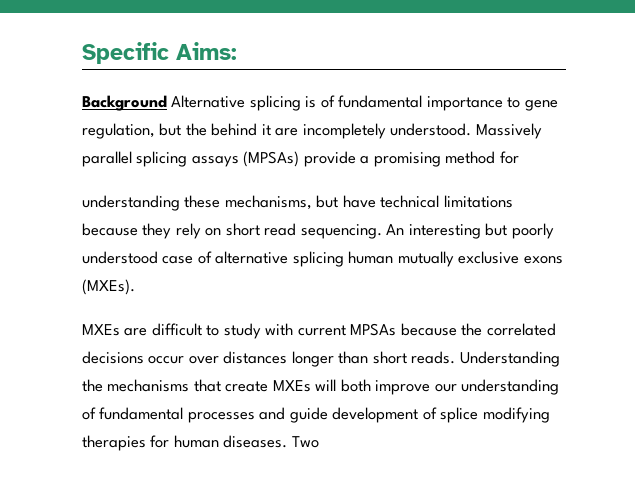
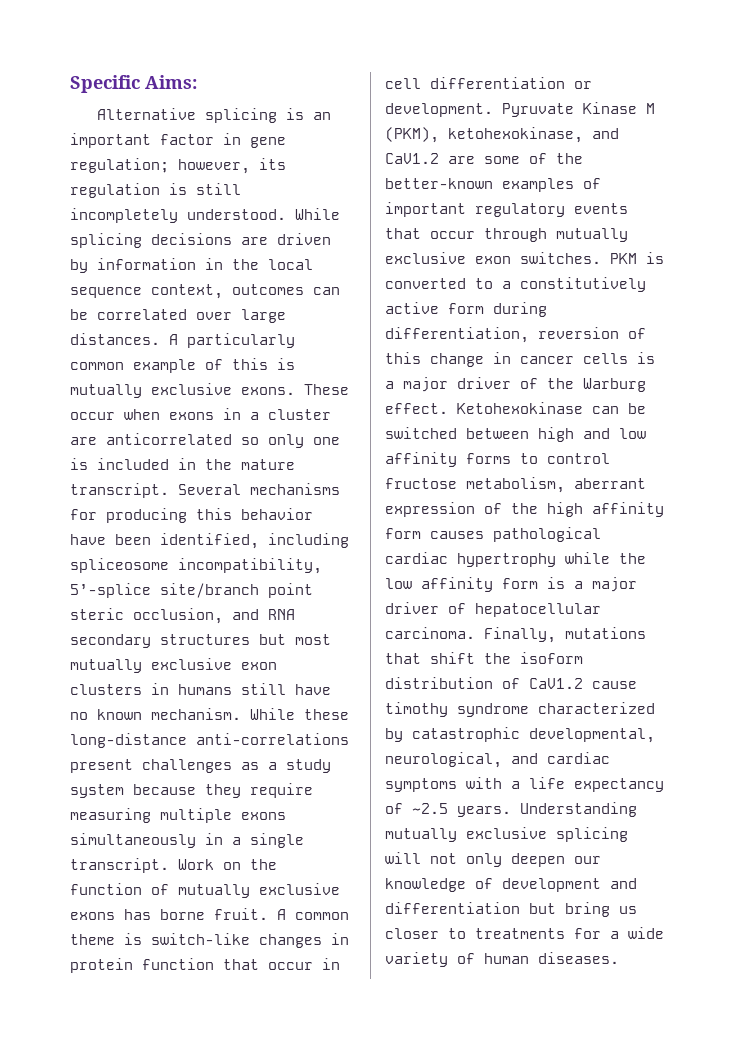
[82,95,167,111] Background -> (197, 82) none
[320,95,558,111] [82,123,542,139] [82,151,519,167] [82,195,513,211] [82,223,554,239] [82,251,563,267] [82,279,135,295] [82,323,556,339] [82,351,560,367] [82,379,560,395] [82,407,550,423] [82,435,170,451] of fundamental importance to gene regulation, but the behind it are incompletely understood. Massively parallel splicing assays (MPSAs) provide a promising method for // understanding these mechanisms, but have technical limitations because they rely on short read sequencing. An interesting but poorly understood case of alternative splicing human mutually exclusive exons (MXEs). // MXEs are difficult to study with current MPSAs because the correlated decisions occur over distances longer than short reads. Understanding the mechanisms that create MXEs will both improve our understanding of fundamental processes and guide development of splice modifying therapies for -> [313,112,332,120] [70,133,286,148] [70,158,286,174] [70,183,241,198] [70,208,340,223] [70,233,331,248] [70,258,313,273] [70,284,340,299] [70,309,286,323] [70,333,295,348] [70,358,295,373] [70,383,349,398] [70,408,331,420] [70,433,340,448] [70,458,295,470] [70,483,340,498] [70,508,313,523] [70,533,349,549] [70,558,322,574] [70,583,313,598] [70,608,295,624] [70,634,331,648] [70,658,277,673] [70,683,331,695] [70,708,349,720] [70,733,349,748] [70,759,331,773] [70,783,313,798] [70,808,286,823] [70,833,304,848] [70,858,277,873] [70,883,340,898] [70,908,349,920] [70,933,349,948] [70,958,340,973] [385,77,592,89] [385,102,655,117] [385,127,619,143] [385,153,583,164] [385,178,601,192] [385,202,628,217] [385,228,628,242] [385,252,664,264] [385,277,646,292] [385,302,547,317] [385,327,646,343] [385,352,655,367] [385,377,646,392] [385,402,646,414] [385,427,646,442] [385,452,610,467] [385,477,646,493] [385,502,664,517] [385,527,601,542] [385,552,646,567] [385,577,637,592] [385,602,601,617] [385,627,646,643] [385,652,583,664] [385,677,637,689] [385,702,655,717] [385,727,655,743] [385,752,610,768] [385,777,664,792] [385,802,637,817] [385,827,628,842] [385,852,601,867] [385,878,637,892] [385,902,637,917] [385,927,664,939] [385,952,475,967] an important factor in gene regulation; however, its regulation is still incompletely understood. While splicing decisions are driven by information in the local sequence context, outcomes can be correlated over large distances. A particularly common example of this is mutually exclusive exons. These occur when exons in a cluster are anticorrelated so only one is included in the mature transcript. Several mechanisms for producing this behavior have been identified, including spliceosome incompatibility, 5’-splice site/branch point steric occlusion, and RNA secondary structures but most mutually exclusive exon clusters in humans still have no known mechanism. While these long-distance anti-correlations present challenges as a study system because they require measuring multiple exons simultaneously in a single transcript. Work on the function of mutually exclusive exons has borne fruit. A common theme is switch-like changes in protein function that occur in cell differentiation or development. Pyruvate Kinase M (PKM), ketohexokinase, and CaV1.2 are some of the better-known examples of important regulatory events that occur through mutually exclusive exon switches. PKM is converted to a constitutively active form during differentiation, reversion of this change in cancer cells is a major driver of the Warburg effect. Ketohexokinase can be switched between high and low affinity forms to control fructose metabolism, aberrant expression of the high affinity form causes pathological cardiac hypertrophy while the low affinity form is a major driver of hepatocellular carcinoma. Finally, mutations that shift the isoform distribution of CaV1.2 cause timothy syndrome characterized by catastrophic developmental, neurological, and cardiac symptoms with a life expectancy of ~2.5 years. Understanding mutually exclusive splicing will not only deepen our knowledge of development and differentiation but bring us closer to treatments for a wide variety of
[291,436,319,448] Two -> (619, 958) none

